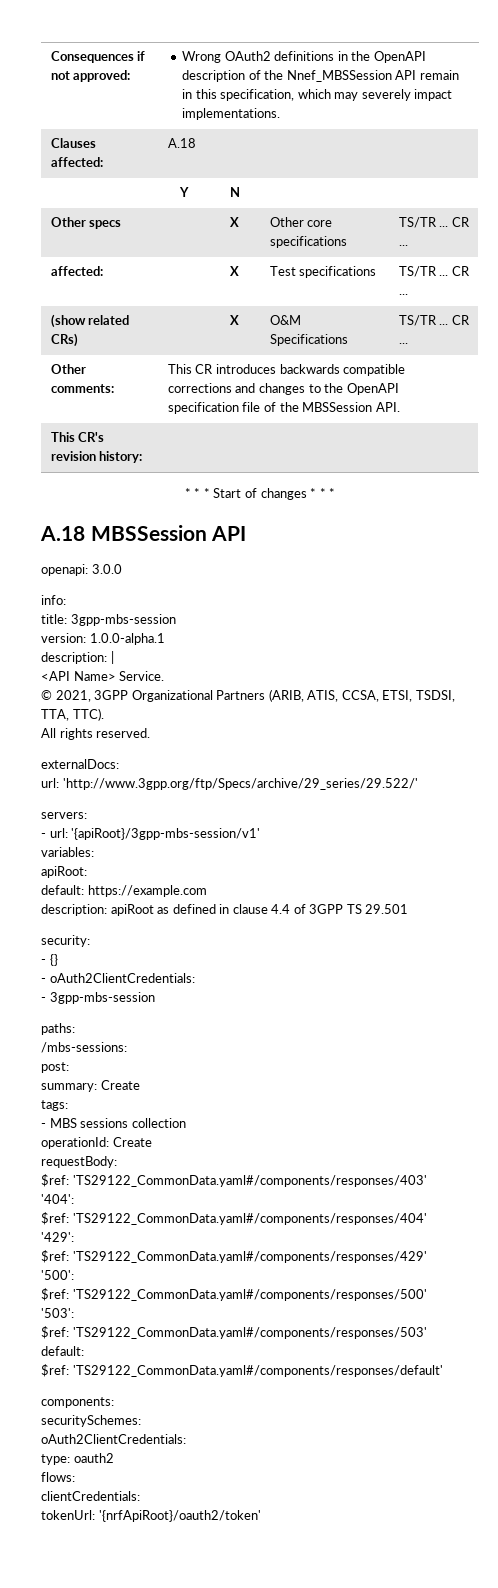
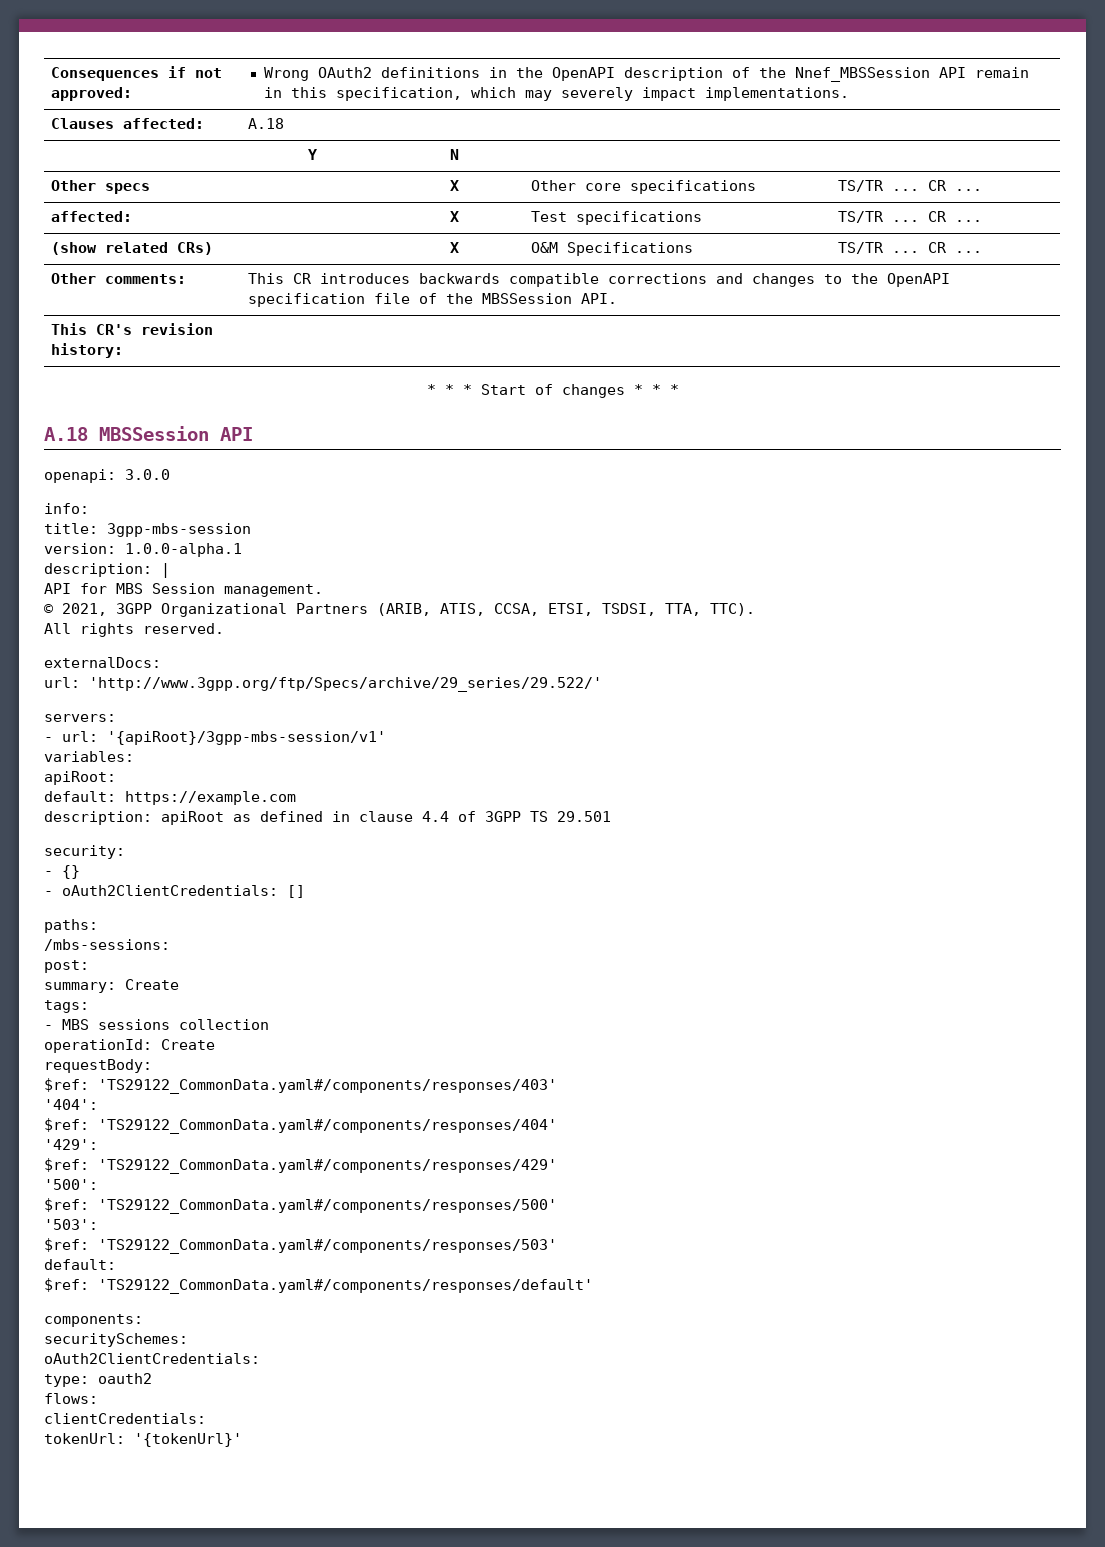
[41,671,165,681] <API Name> Service. -> [44,583,323,597] API for MBS Session management.
[41,992,155,1004] // - 3gpp-mbs-session -> [287,885,305,898] []
[98,1510,261,1522] '{nrfApiRoot}/oauth2/token' -> [134,1433,242,1447] '{tokenUrl}'

